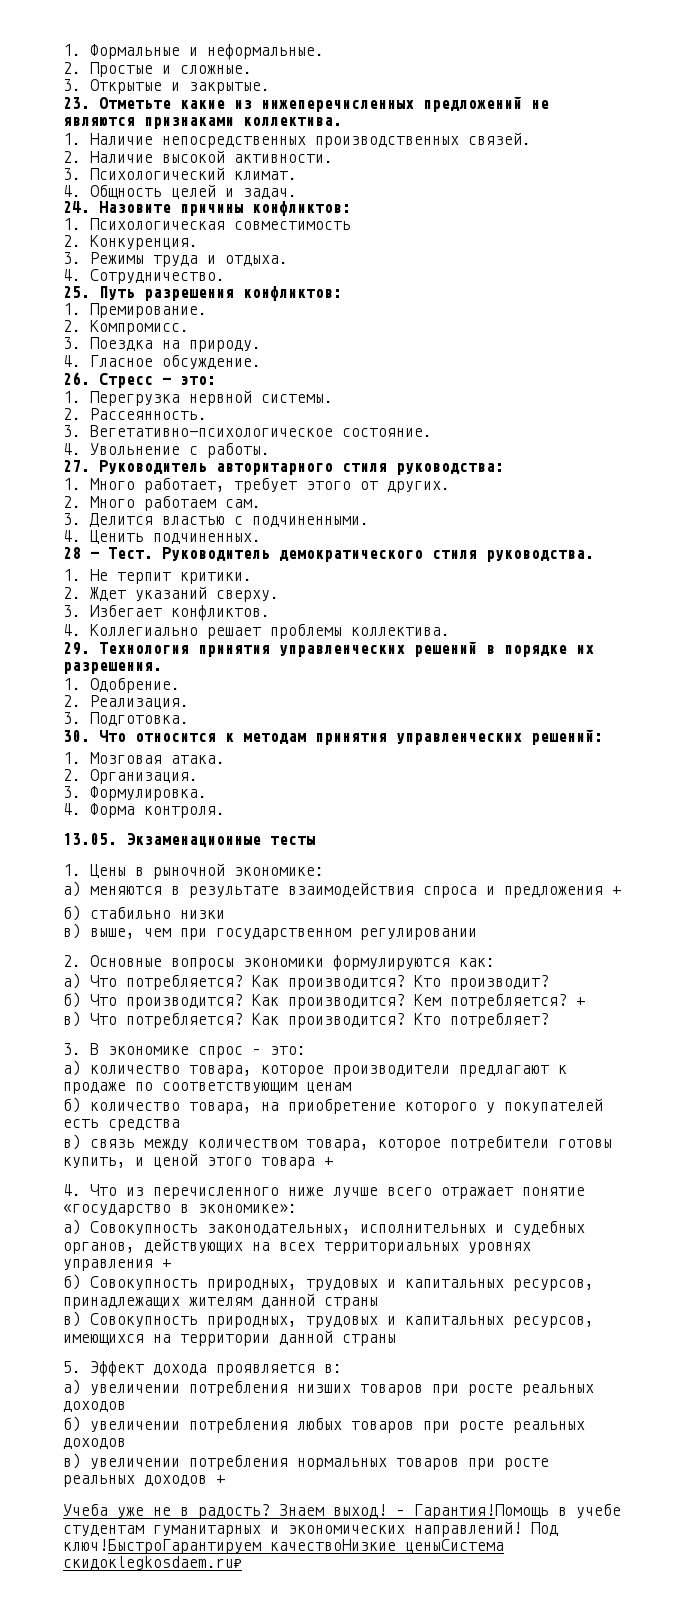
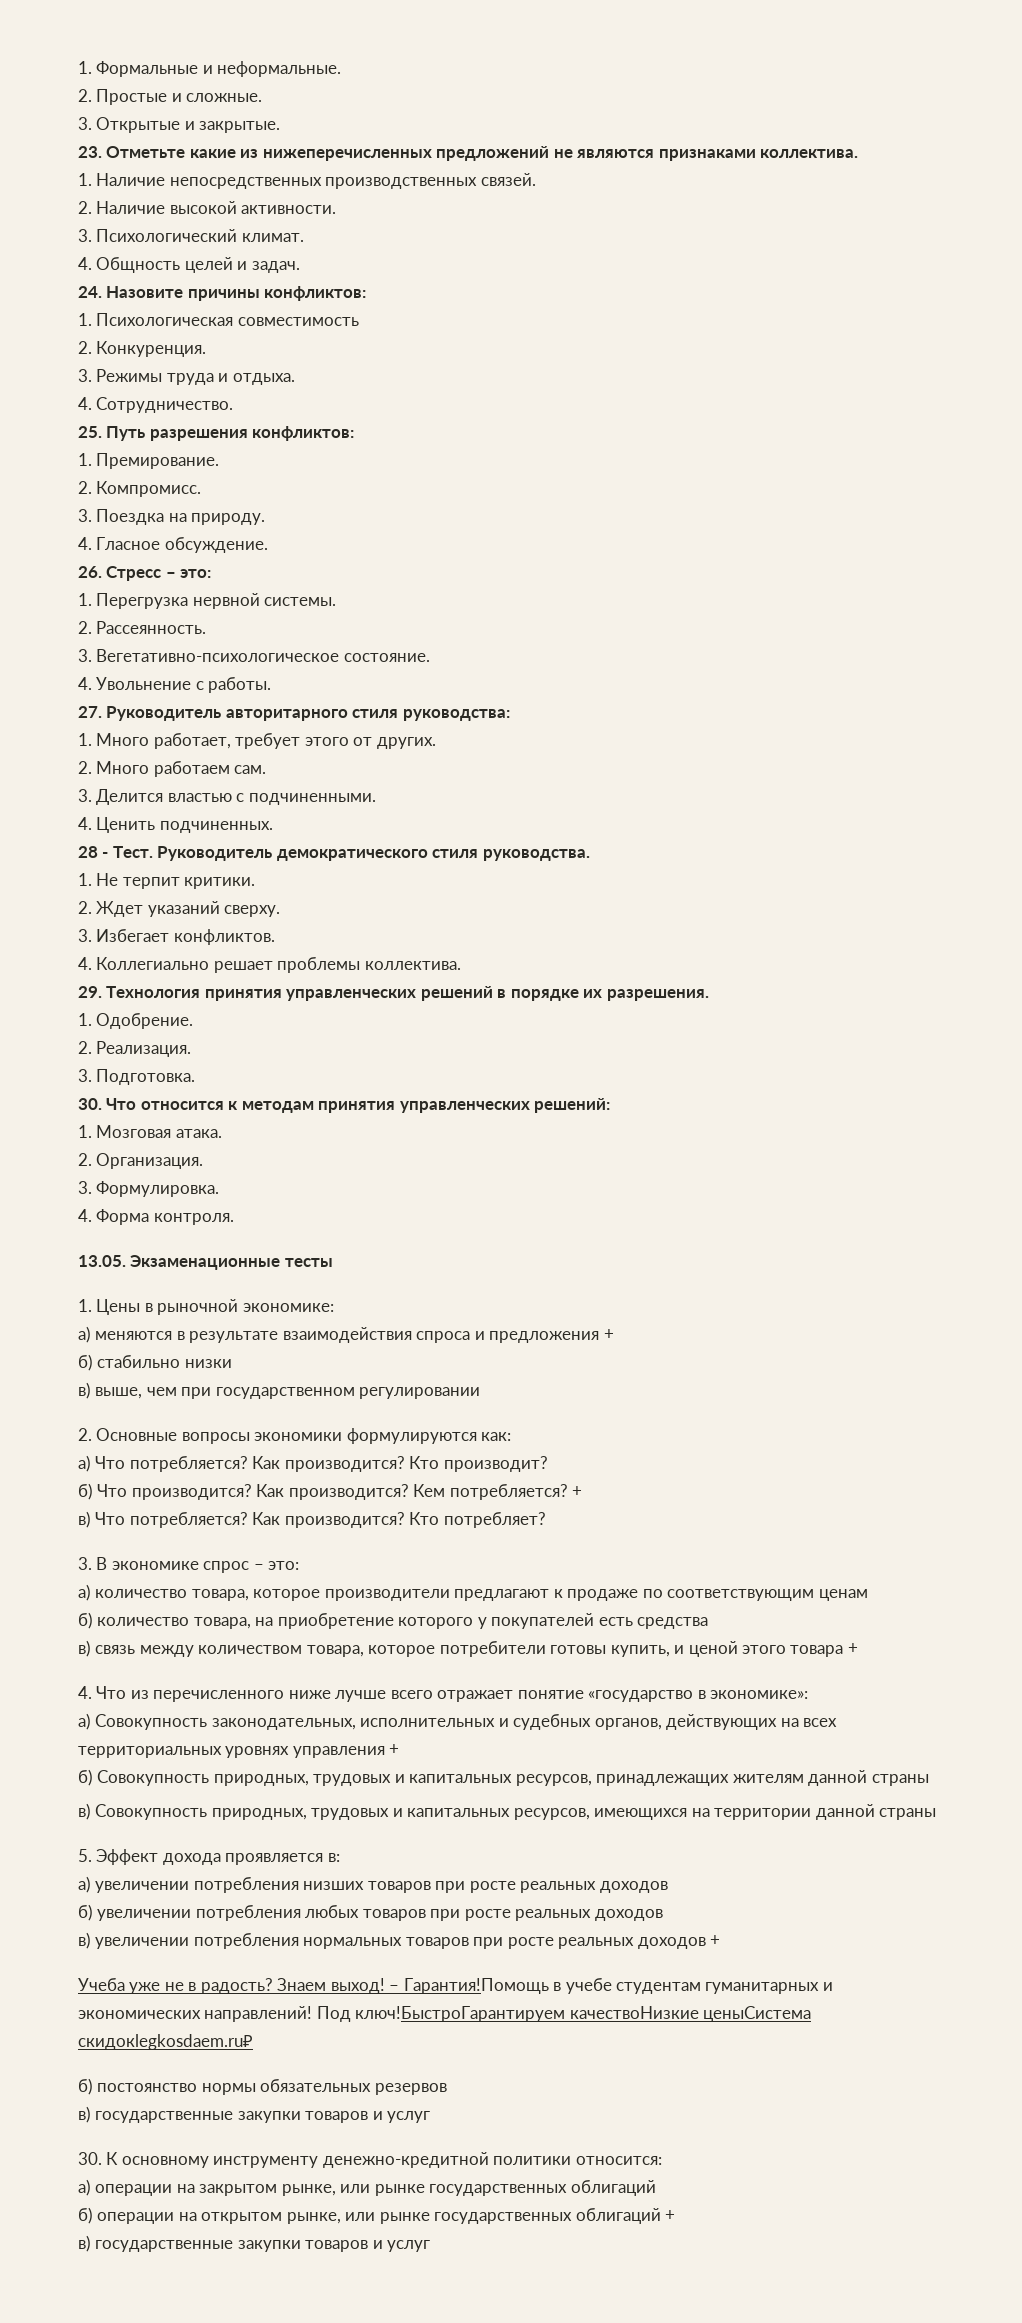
(242, 1563) none -> [78,2078,447,2095] [78,2106,431,2123] [78,2152,662,2168] [78,2179,656,2196] [78,2207,676,2224] [78,2235,431,2252] // б) постоянство нормы обязательных резервов // в) государственные закупки товаров и услуг // 30. К основному инструменту денежно-кредитной политики относится: // а) операции на закрытом рынке, или рынке государственных облигаций // б) операции на открытом рынке, или рынке государственных облигаций + // в) государственные закупки товаров и услуг

